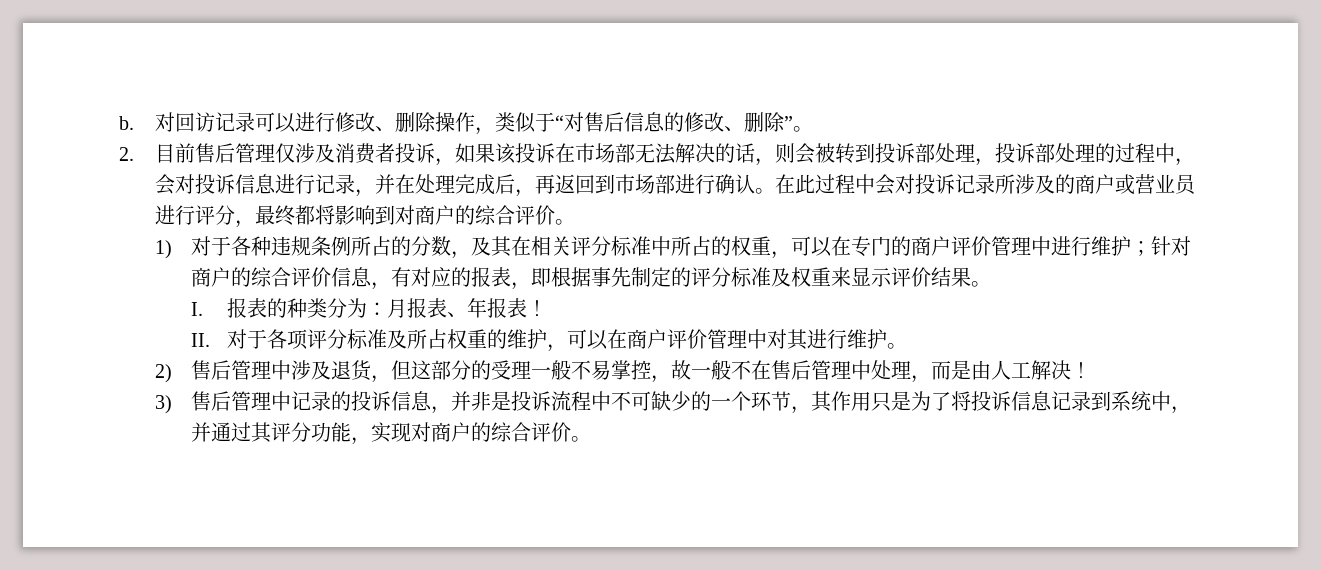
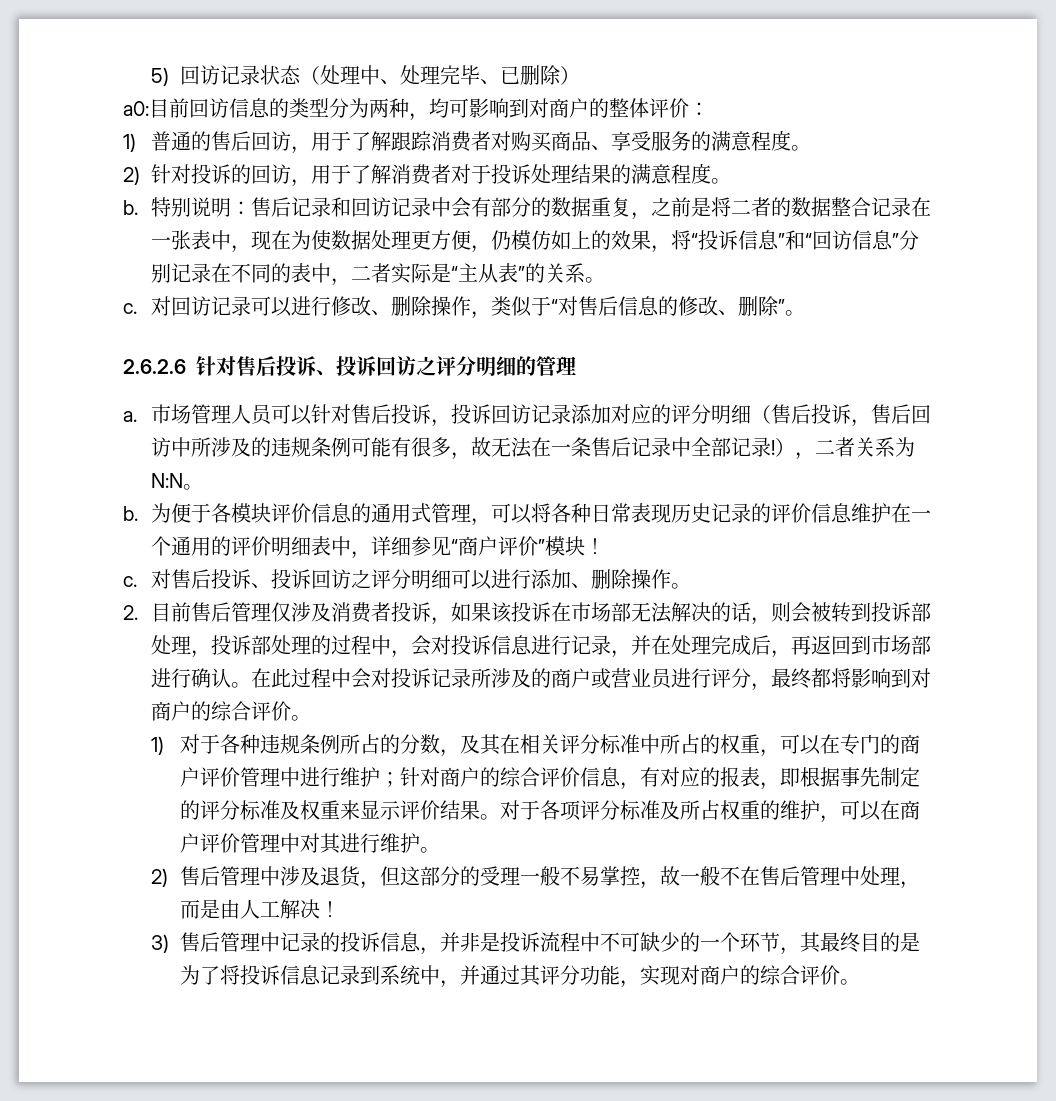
[119,116,134,130] b. -> [151,65,580,86] [123,98,709,121] [123,130,812,154] [123,163,732,187] [123,197,932,220] [151,230,920,253] [151,263,606,286] [123,303,137,314] 5)回访记录状态（处理中、处理完毕、已删除） // a0:目前回访信息的类型分为两种，均可影响到对商户的整体评价： // 1)普通的售后回访，用于了解跟踪消费者对购买商品、享受服务的满意程度。 // 2)针对投诉的回访，用于了解消费者对于投诉处理结果的满意程度。 // b.特别说明：售后记录和回访记录中会有部分的数据重复，之前是将二者的数据整合记录在一张表中，现在为使数据处理更方便，仍模仿如上的效果，将“投诉信息”和“回访信息”分别记录在不同的表中，二者实际是“主从表”的关系。 // c.
(813, 129) none -> [123,356,576,376] [123,404,932,427] [151,437,916,460] [151,473,204,490] [123,503,932,526] [151,536,606,559] [123,569,692,590] // 2.6.2.6针对售后投诉、投诉回访之评分明细的管理 // a.市场管理人员可以针对售后投诉，投诉回访记录添加对应的评分明细（售后投诉，售后回访中所涉及的违规条例可能有很多，故无法在一条售后记录中全部记录!），二者关系为N:N。 // b.为便于各模块评价信息的通用式管理，可以将各种日常表现历史记录的评价信息维护在一个通用的评价明细表中，详细参见“商户评价”模块！ // c.对售后投诉、投诉回访之评分明细可以进行添加、删除操作。
[190,298,547,318] [190,333,210,347] // I.报表的种类分为：月报表、年报表！ // II. -> (500, 817) none
[830,391,891,412] 作用只 -> [819,932,900,953] 最终目的

